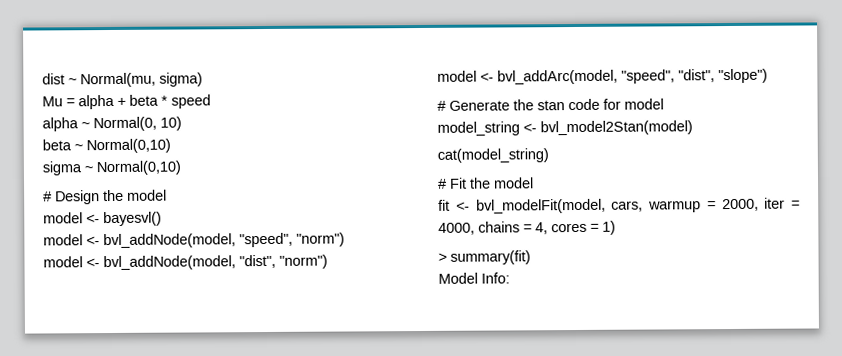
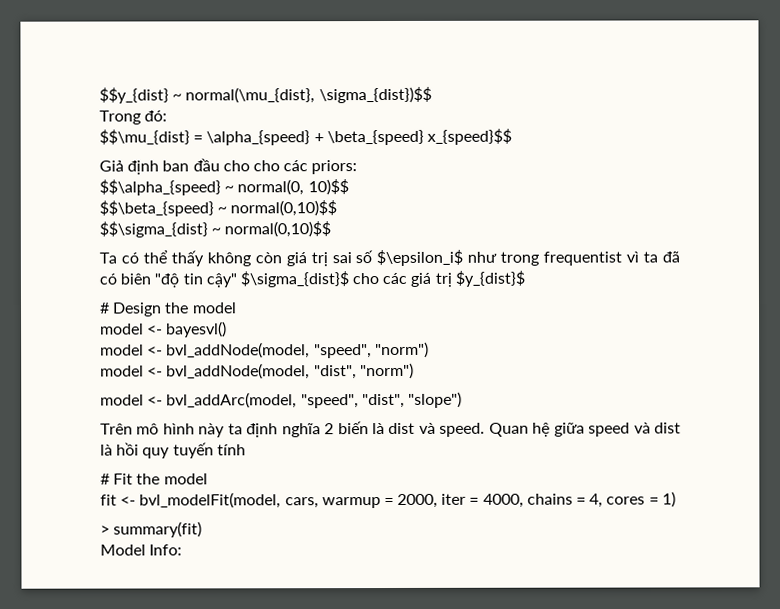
[42,72,203,88] [42,94,211,110] [42,116,182,132] [42,138,171,154] [42,160,181,176] dist ~ Normal(mu, sigma) // Mu = alpha + beta * speed // alpha ~ Normal(0, 10) // beta ~ Normal(0,10) // sigma ~ Normal(0,10) -> [99,86,432,104] [99,110,168,125] [99,128,512,146] [99,158,358,175] [99,179,349,196] [99,200,338,217] [99,221,332,238] [99,249,680,267] [99,270,525,288] $$y_{dist} ~ normal(\mu_{dist}, \sigma_{dist})$$ // Trong đó: // $$\mu_{dist} = \alpha_{speed} + \beta_{speed} x_{speed}$$ // Giả định ban đầu cho cho các priors: // $$\alpha_{speed} ~ normal(0, 10)$$ // $$\beta_{speed} ~ normal(0,10)$$ // $$\sigma_{dist} ~ normal(0,10)$$ // Ta có thể thấy không còn giá trị sai số $\epsilon_i$ như trong frequentist vì ta đã có biên "độ tin cậy" $\sigma_{dist}$ cho các giá trị $y_{dist}$
[437,98,664,111] [437,120,693,136] [437,148,549,163] # Generate the stan code for model // model_string <- bvl_model2Stan(model) // cat(model_string) -> [100,421,682,438] [100,442,246,459] Trên mô hình này ta định nghĩa 2 biến là dist và speed. Quan hệ giữa speed và dist là hồi quy tuyến tính

